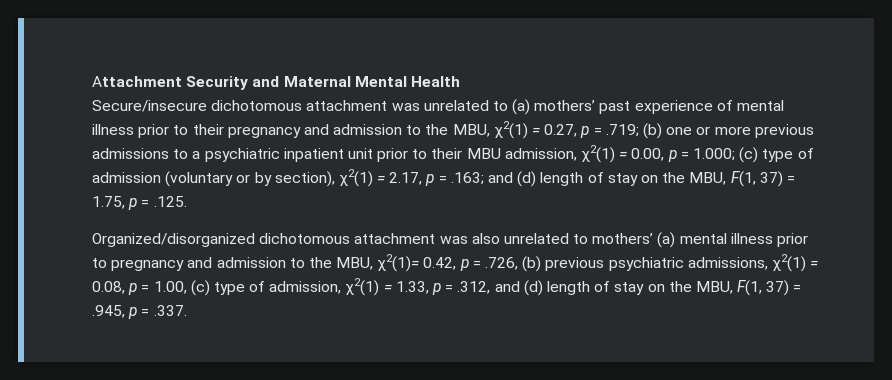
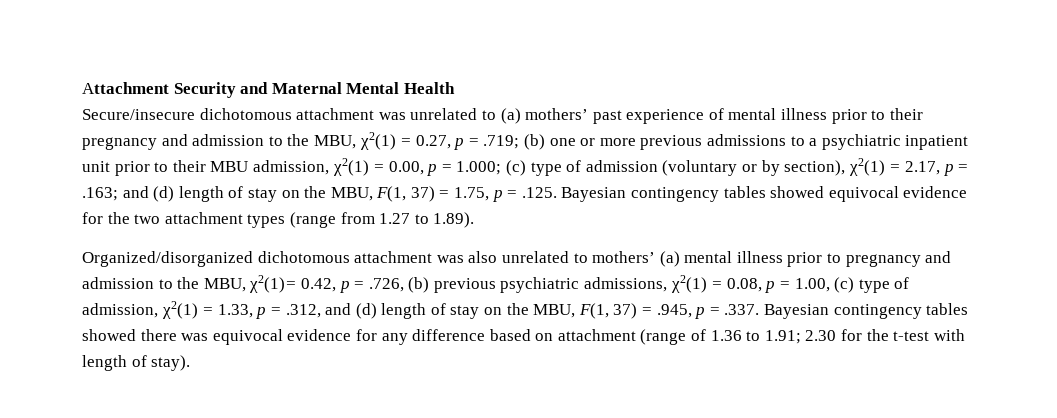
(187, 201) none -> [561,186,968,202] [82,212,475,228] Bayesian contingency tables showed equivocal evidence for the two attachment types (range from 1.27 to 1.89).
(187, 310) none -> [763,303,969,319] [82,329,965,345] [82,355,191,371] Bayesian contingency tables showed there was equivocal evidence for any difference based on attachment (range of 1.36 to 1.91; 2.30 for the t-test with length of stay).

